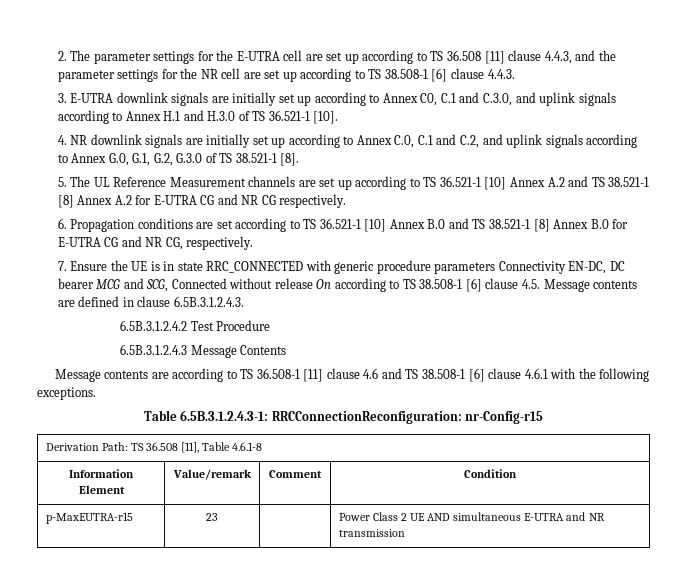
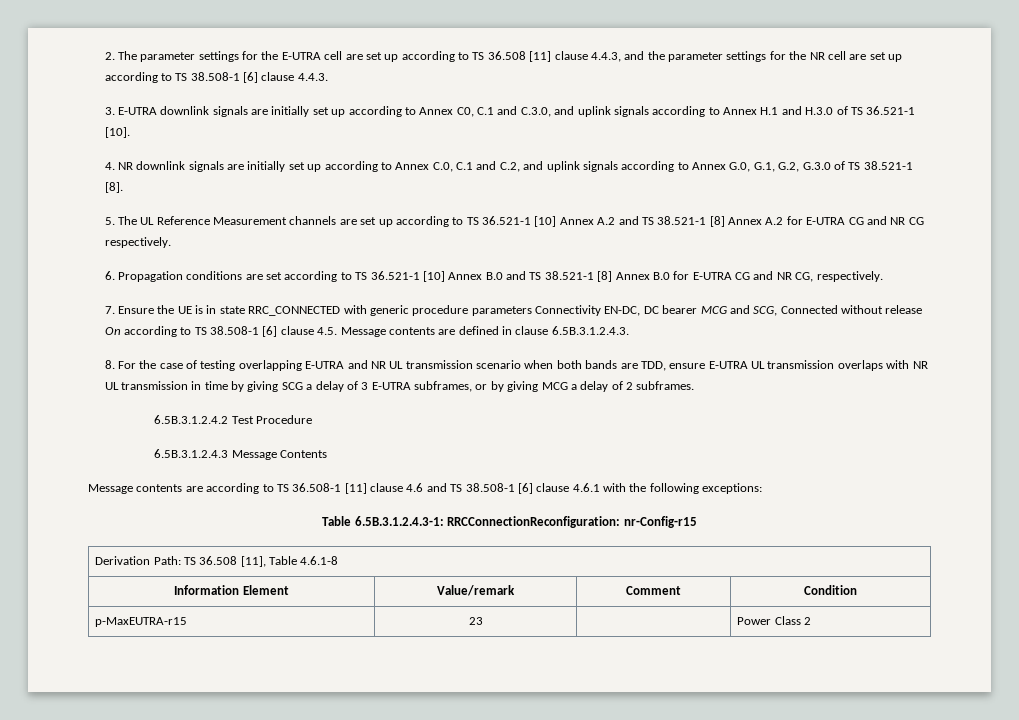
(244, 301) none -> [104,360,928,371] [104,381,695,392] // 8. For the case of testing overlapping E-UTRA and NR UL transmission scenario when both bands are TDD, ensure E-UTRA UL transmission overlaps with NR UL transmission in time by giving SCG a delay of 3 E-UTRA subframes, or by giving MCG a delay of 2 subframes.
[37,387,96,400] exceptions. -> [702,483,763,494] exceptions:
[410,512,605,521] [338,529,405,537] UE AND simultaneous E-UTRA and NR transmission -> (811, 621) none

